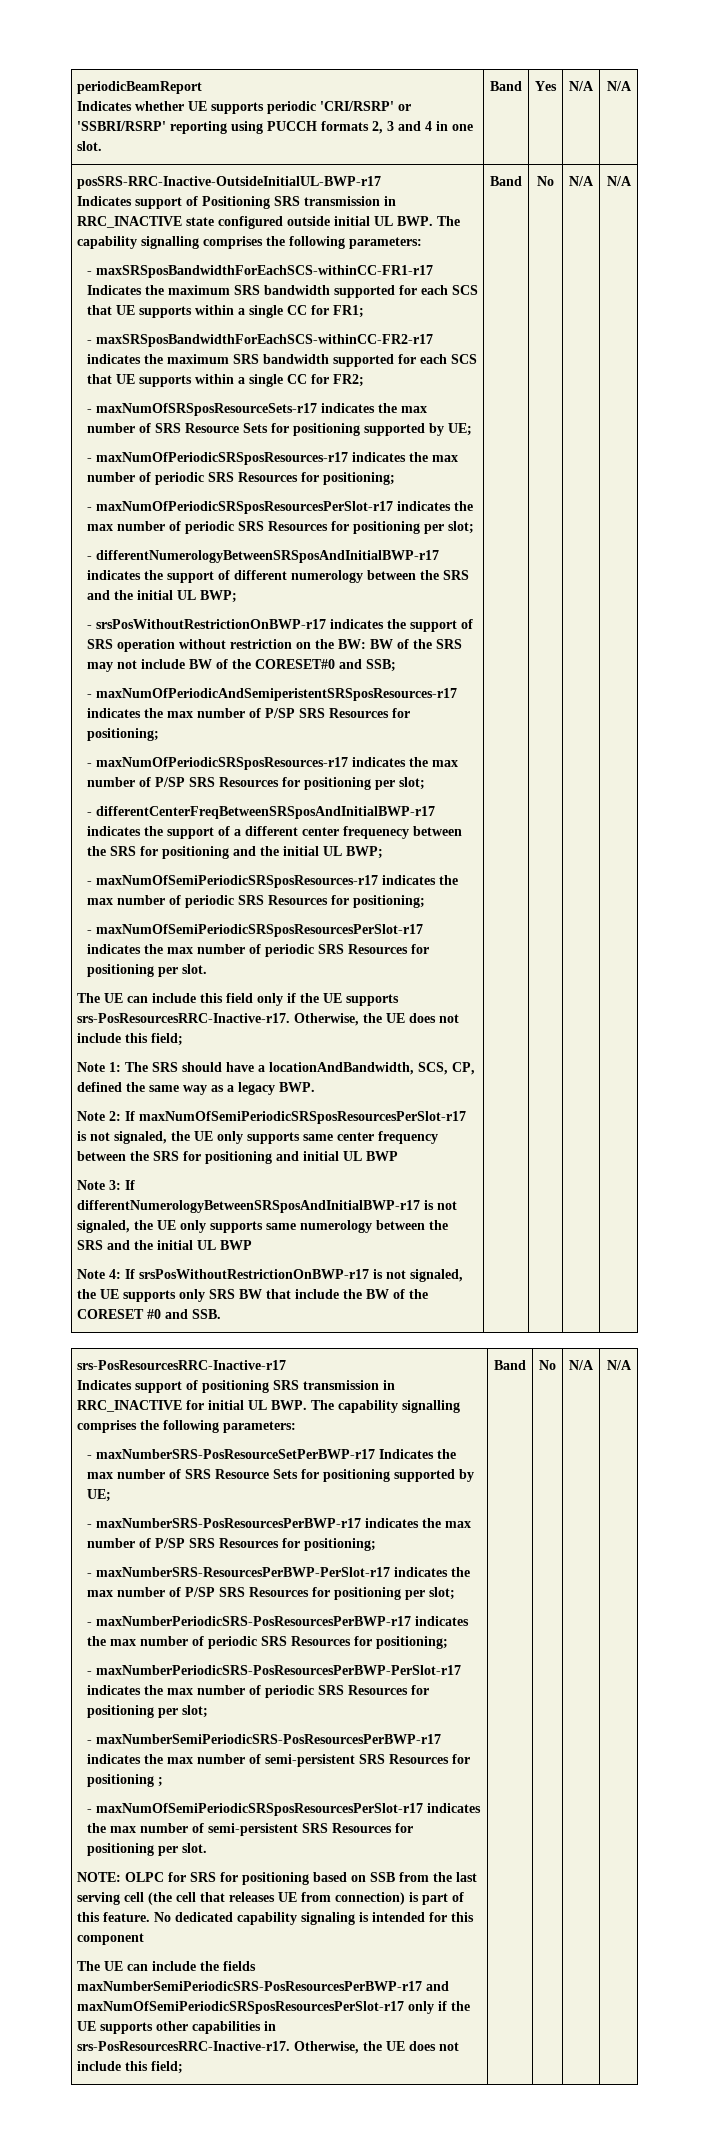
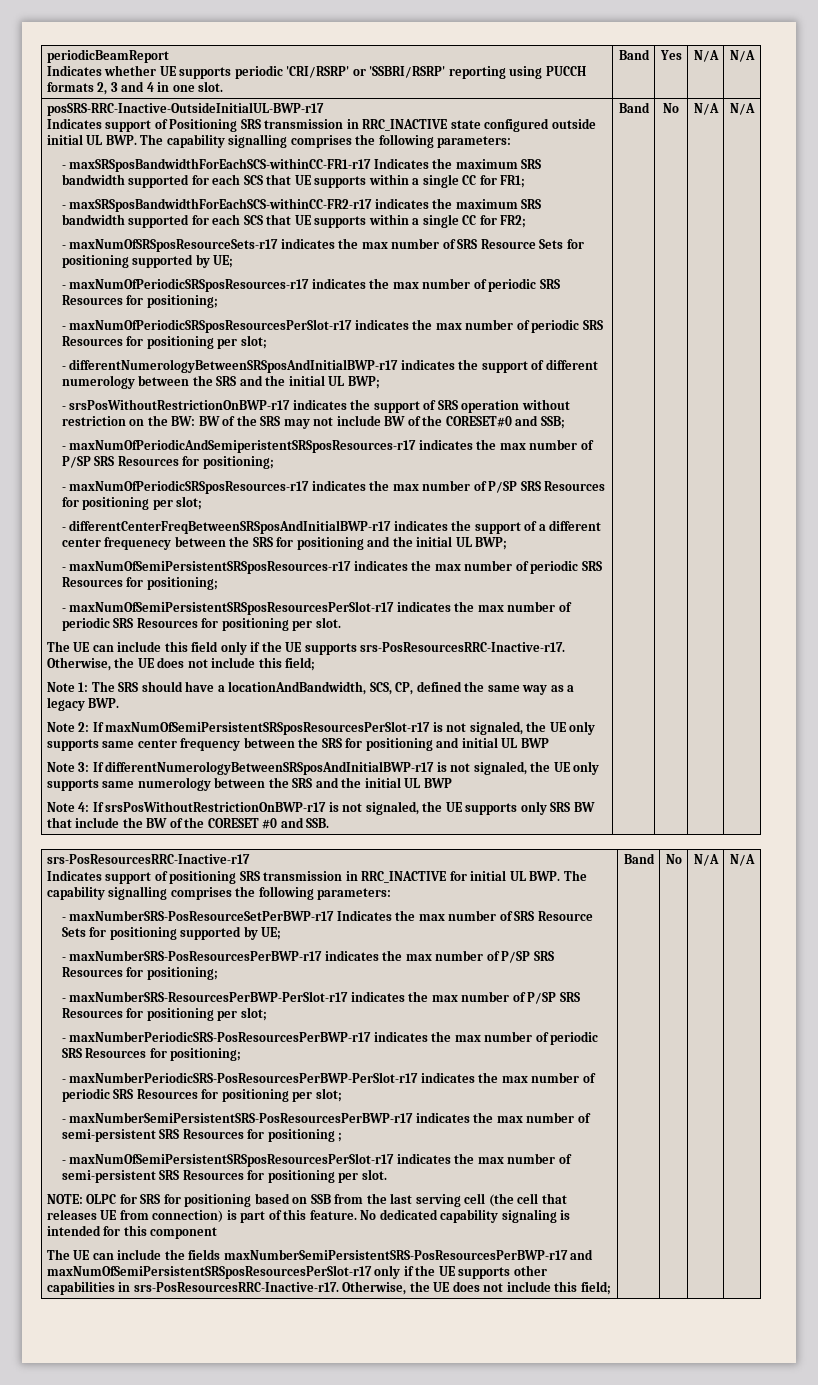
[95,875,378,888] maxNumOfSemiPeriodicSRSposResources-r17 -> [69,561,352,574] maxNumOfSemiPersistentSRSposResources-r17
[95,924,423,937] maxNumOfSemiPeriodicSRSposResourcesPerSlot-r17 -> [69,601,395,615] maxNumOfSemiPersistentSRSposResourcesPerSlot-r17
[139,1111,467,1124] maxNumOfSemiPeriodicSRSposResourcesPerSlot-r17 -> [105,721,431,735] maxNumOfSemiPersistentSRSposResourcesPerSlot-r17
[95,1734,441,1744] maxNumberSemiPeriodicSRS-PosResourcesPerBWP-r17 -> [69,1112,414,1123] maxNumberSemiPersistentSRS-PosResourcesPerBWP-r17
[95,1803,423,1816] maxNumOfSemiPeriodicSRSposResourcesPerSlot-r17 -> [69,1153,395,1167] maxNumOfSemiPersistentSRSposResourcesPerSlot-r17
[77,1981,450,1991] [77,2001,405,2014] maxNumberSemiPeriodicSRS-PosResourcesPerBWP-r17 and maxNumOfSemiPeriodicSRSposResourcesPerSlot-r17 -> [223,1249,594,1260] [46,1265,372,1279] maxNumberSemiPersistentSRS-PosResourcesPerBWP-r17 and maxNumOfSemiPersistentSRSposResourcesPerSlot-r17

